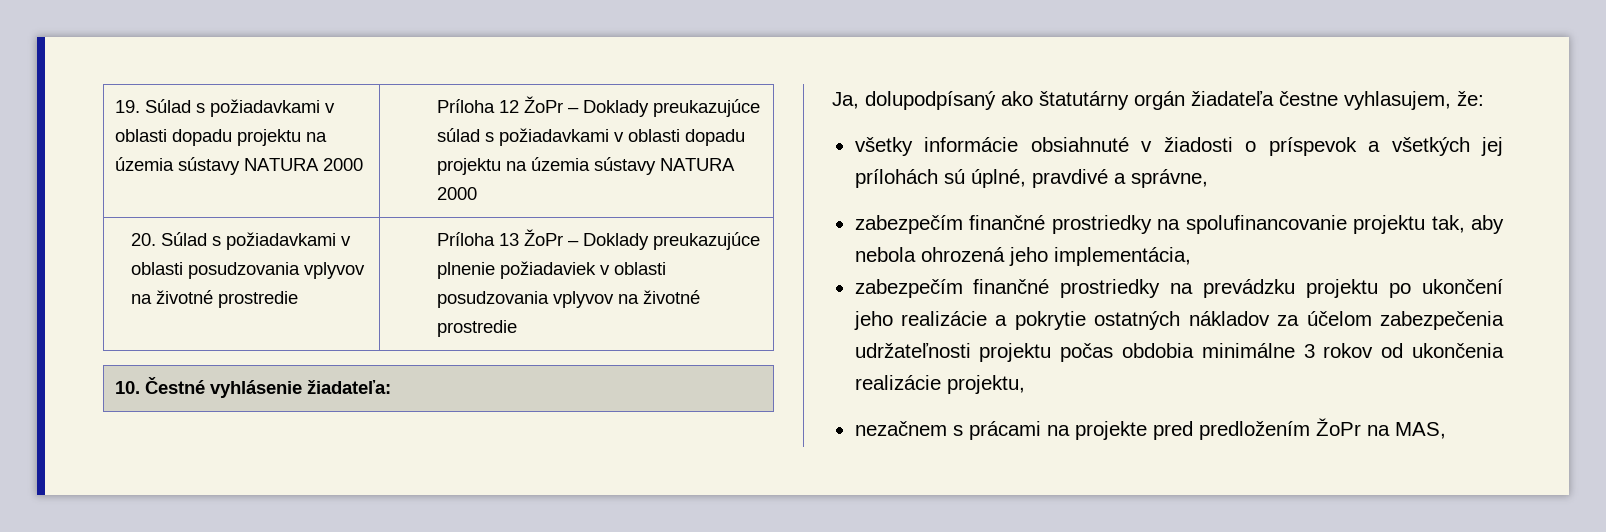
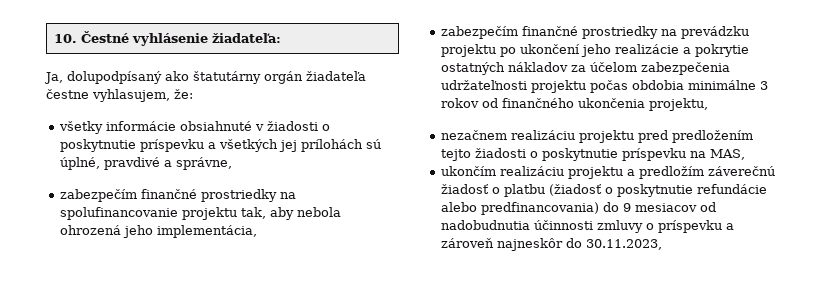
[115,99,336,117] [115,129,328,146] [115,157,364,175] [437,96,761,117] [437,128,746,146] [437,157,736,175] [437,187,478,200] [130,232,351,250] [130,262,365,279] [130,290,298,308] [437,229,761,250] [437,261,667,279] [437,290,701,308] [437,320,518,337] 19. Súlad s požiadavkami v oblasti dopadu projektu na územia sústavy NATURA 2000 | Príloha 12 ŽoPr – Doklady preukazujúce súlad s požiadavkami v oblasti dopadu projektu na územia sústavy NATURA 2000 // 20. Súlad s požiadavkami v oblasti posudzovania vplyvov na životné prostredie | Príloha 13 ŽoPr – Doklady preukazujúce plnenie požiadaviek v oblasti posudzovania vplyvov na životné prostredie // -> (54, 38) none
[1268,137,1357,156] príspevok -> [60,139,205,152] poskytnutie príspevku
[1412,343,1504,358] [854,375,941,390] ukončenia realizácie -> [502,98,646,108] finančného ukončenia
[952,418,1446,440] s prácami na projekte pred predložením ŽoPr na MAS, -> [511,130,754,143] [441,148,746,161] [441,166,776,179] [441,184,768,197] [441,202,717,215] [441,220,735,233] [441,238,663,251] realizáciu projektu pred predložením tejto žiadosti o poskytnutie príspevku na MAS, // ukončím realizáciu projektu a predložím záverečnú žiadosť o platbu (žiadosť o poskytnutie refundácie alebo predfinancovania) do 9 mesiacov od nadobudnutia účinnosti zmluvy o príspevku a zároveň najneskôr do 30.11.2023,

